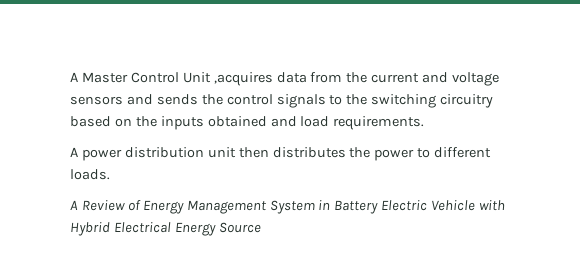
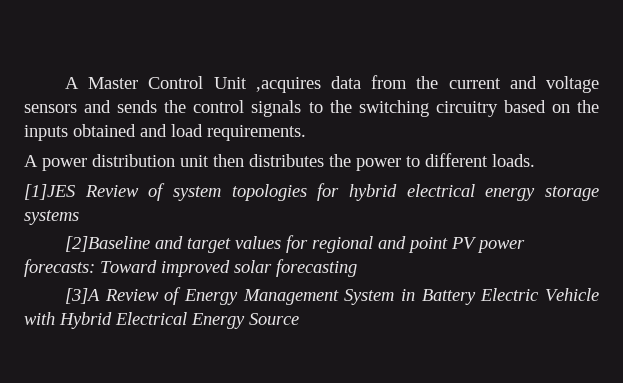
[70,200,78,210] A -> [24,183,599,201] [24,210,79,225] [64,235,525,253] [24,259,357,277] [64,288,100,304] [1]JES Review of system topologies for hybrid electrical energy storage systems // [2]Baseline and target values for regional and point PV power forecasts: Toward improved solar forecasting // [3]A

